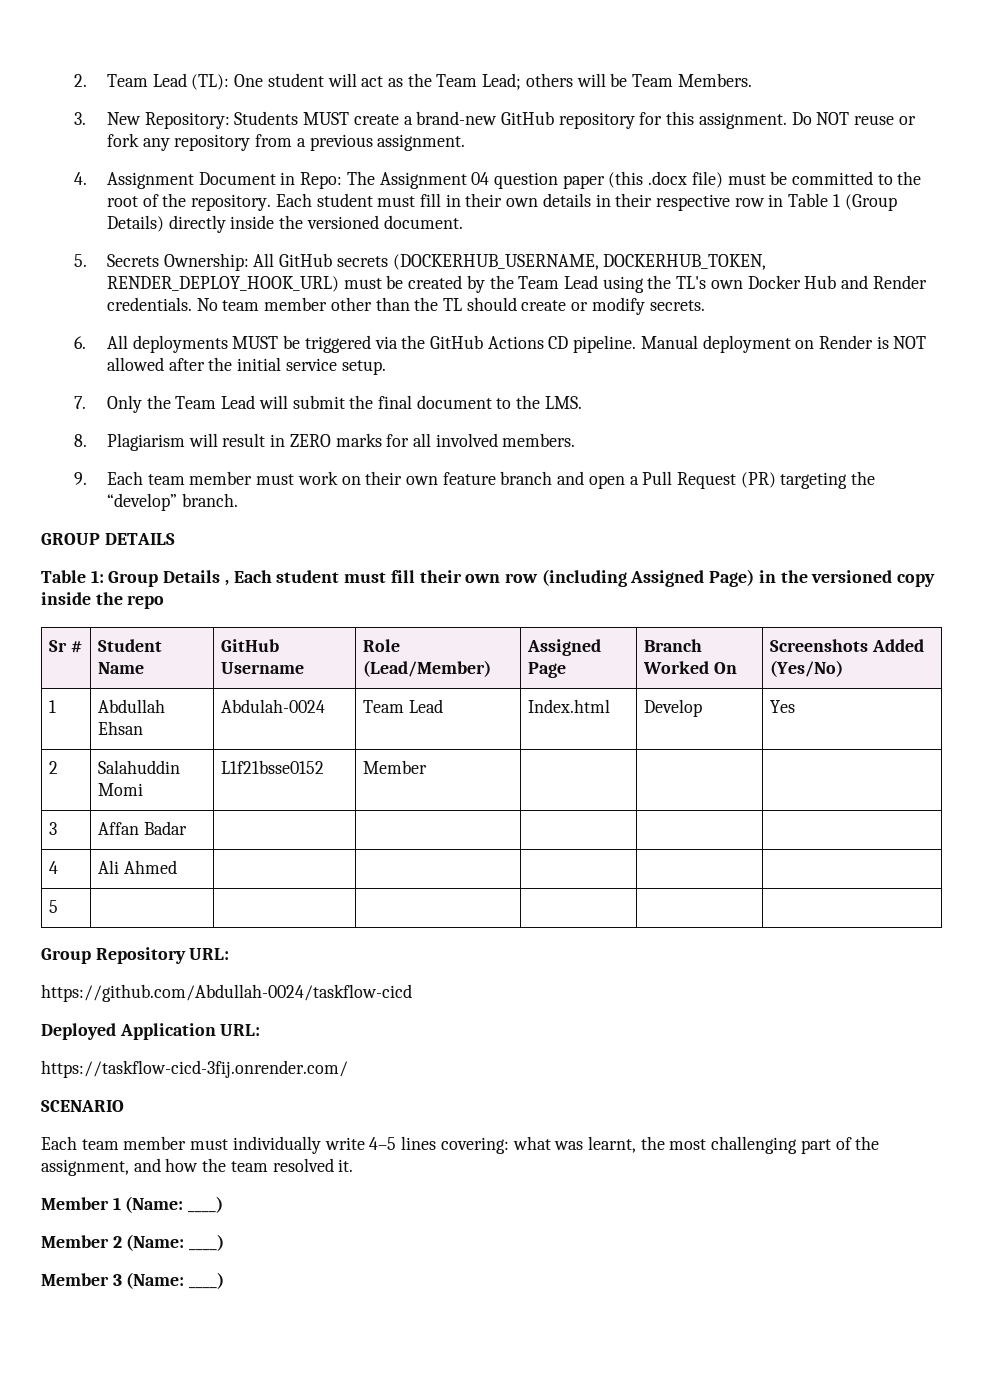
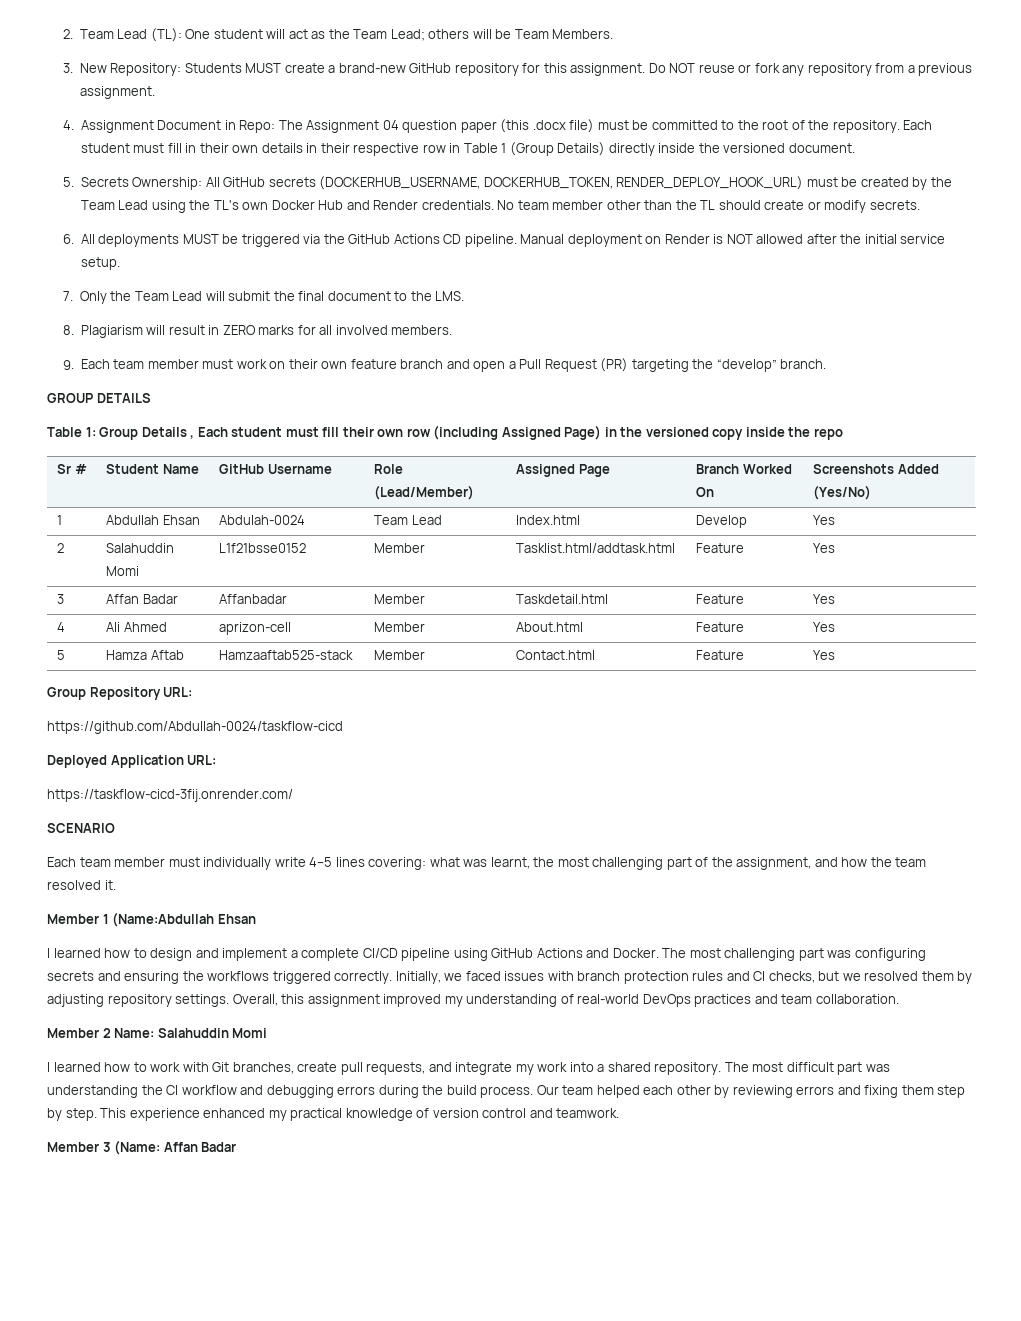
(428, 767) | | -> [516,543,676,553] [696,543,745,553] [813,543,836,553] Tasklist.html/addtask.html | Feature | Yes
[49,861,59,874] [98,860,177,874] [49,900,59,913] | | | | // 4 | Ali Ahmed | | | | | // 5 | | | | | | -> [219,594,288,604] [374,594,426,604] [516,594,609,604] [696,594,745,604] [813,594,836,604] [57,622,66,632] [106,622,167,632] [219,622,292,635] [374,622,426,632] [516,622,584,632] [696,622,745,632] [813,622,836,632] [57,650,66,660] [106,650,184,660] [219,650,354,660] [374,650,426,660] [516,650,596,660] [696,650,745,660] [813,650,836,660] Affanbadar | Member | Taskdetail.html | Feature | Yes // 4 | Ali Ahmed | aprizon-cell | Member | About.html | Feature | Yes // 5 | Hamza Aftab | Hamzaaftab525-stack | Member | Contact.html | Feature | Yes
[125,1196,224,1213] [41,1234,225,1251] (Name: ____) // Member 2 (Name: ____) -> [112,912,256,927] [47,948,926,961] [47,971,973,984] [47,994,899,1007] [47,1028,268,1038] [47,1062,890,1075] [47,1085,966,1098] [47,1108,620,1121] (Name:Abdullah Ehsan // I learned how to design and implement a complete CI/CD pipeline using GitHub Actions and Docker. The most challenging part was configuring secrets and ensuring the workflows triggered correctly. Initially, we faced issues with branch protection rules and CI checks, but we resolved them by adjusting repository settings. Overall, this assignment improved my understanding of real-world DevOps practices and team collaboration. // Member 2 Name: Salahuddin Momi // I learned how to work with Git branches, create pull requests, and integrate my work into a shared repository. The most difficult part was understanding the CI workflow and debugging errors during the build process. Our team helped each other by reviewing errors and fixing them step by step. This experience enhanced my practical knowledge of version control and teamwork.
[189,1272,225,1289] ____) -> [163,1142,237,1152] Affan Badar

